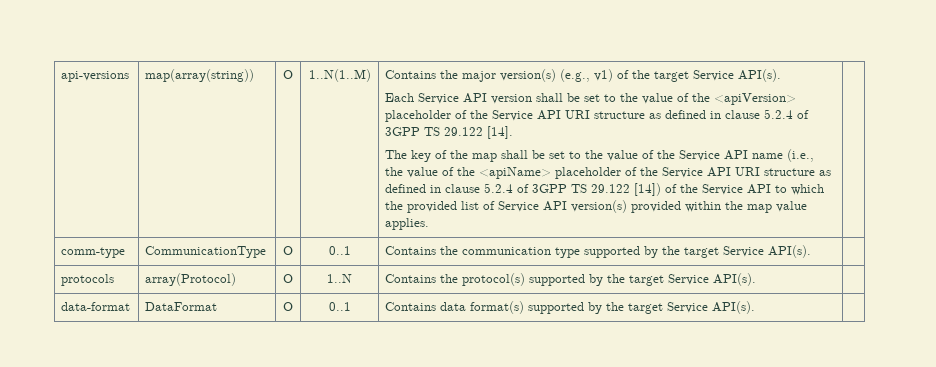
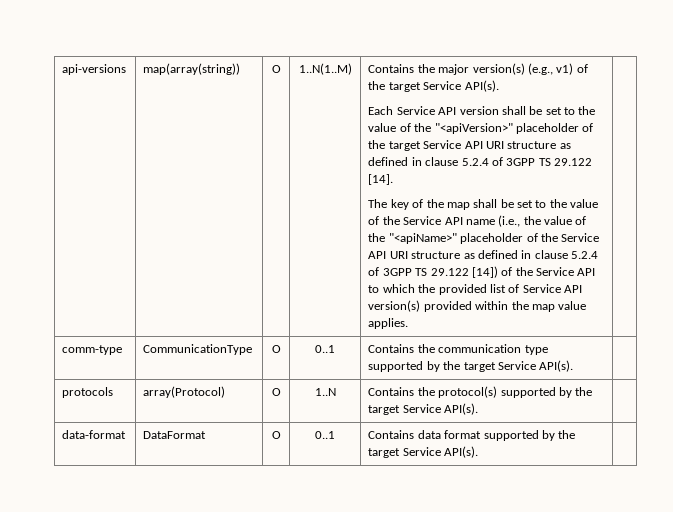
[714,93,797,105] [385,110,489,122] <apiVersion> placeholder of the -> [434,123,594,134] [368,140,421,151] "<apiVersion>" placeholder of the target
[479,167,552,179] <apiName> -> [388,233,457,244] "<apiName>"
[470,301,525,314] format(s) -> [444,430,482,439] format

